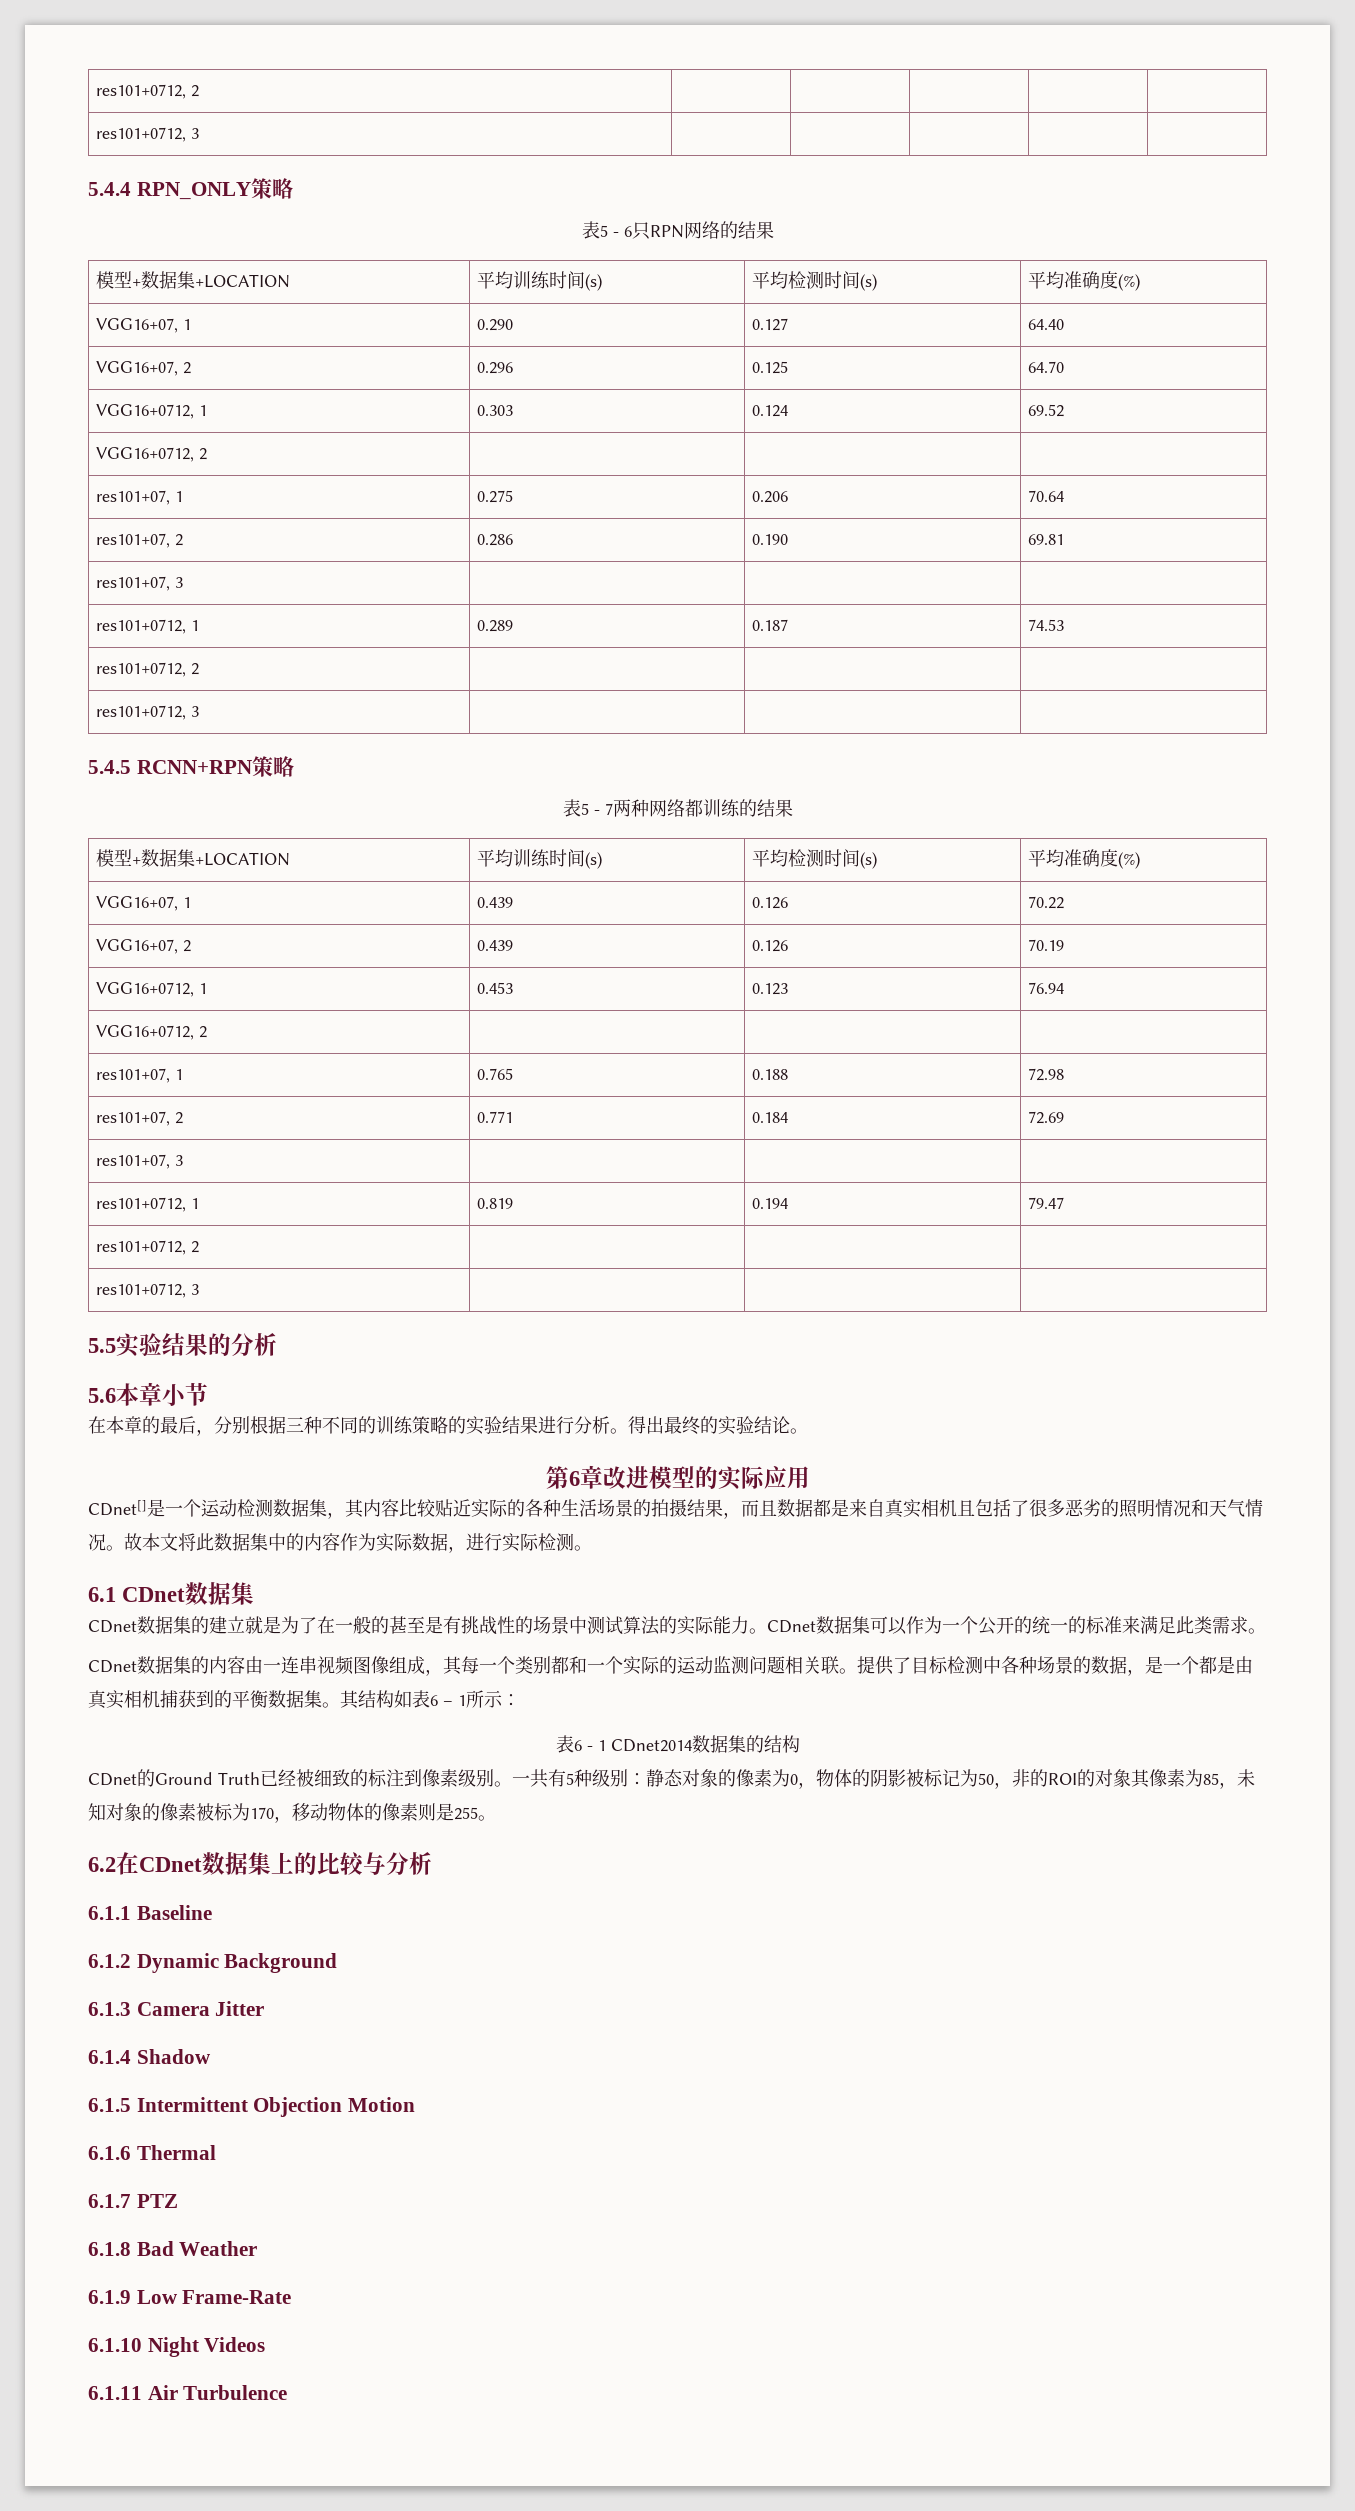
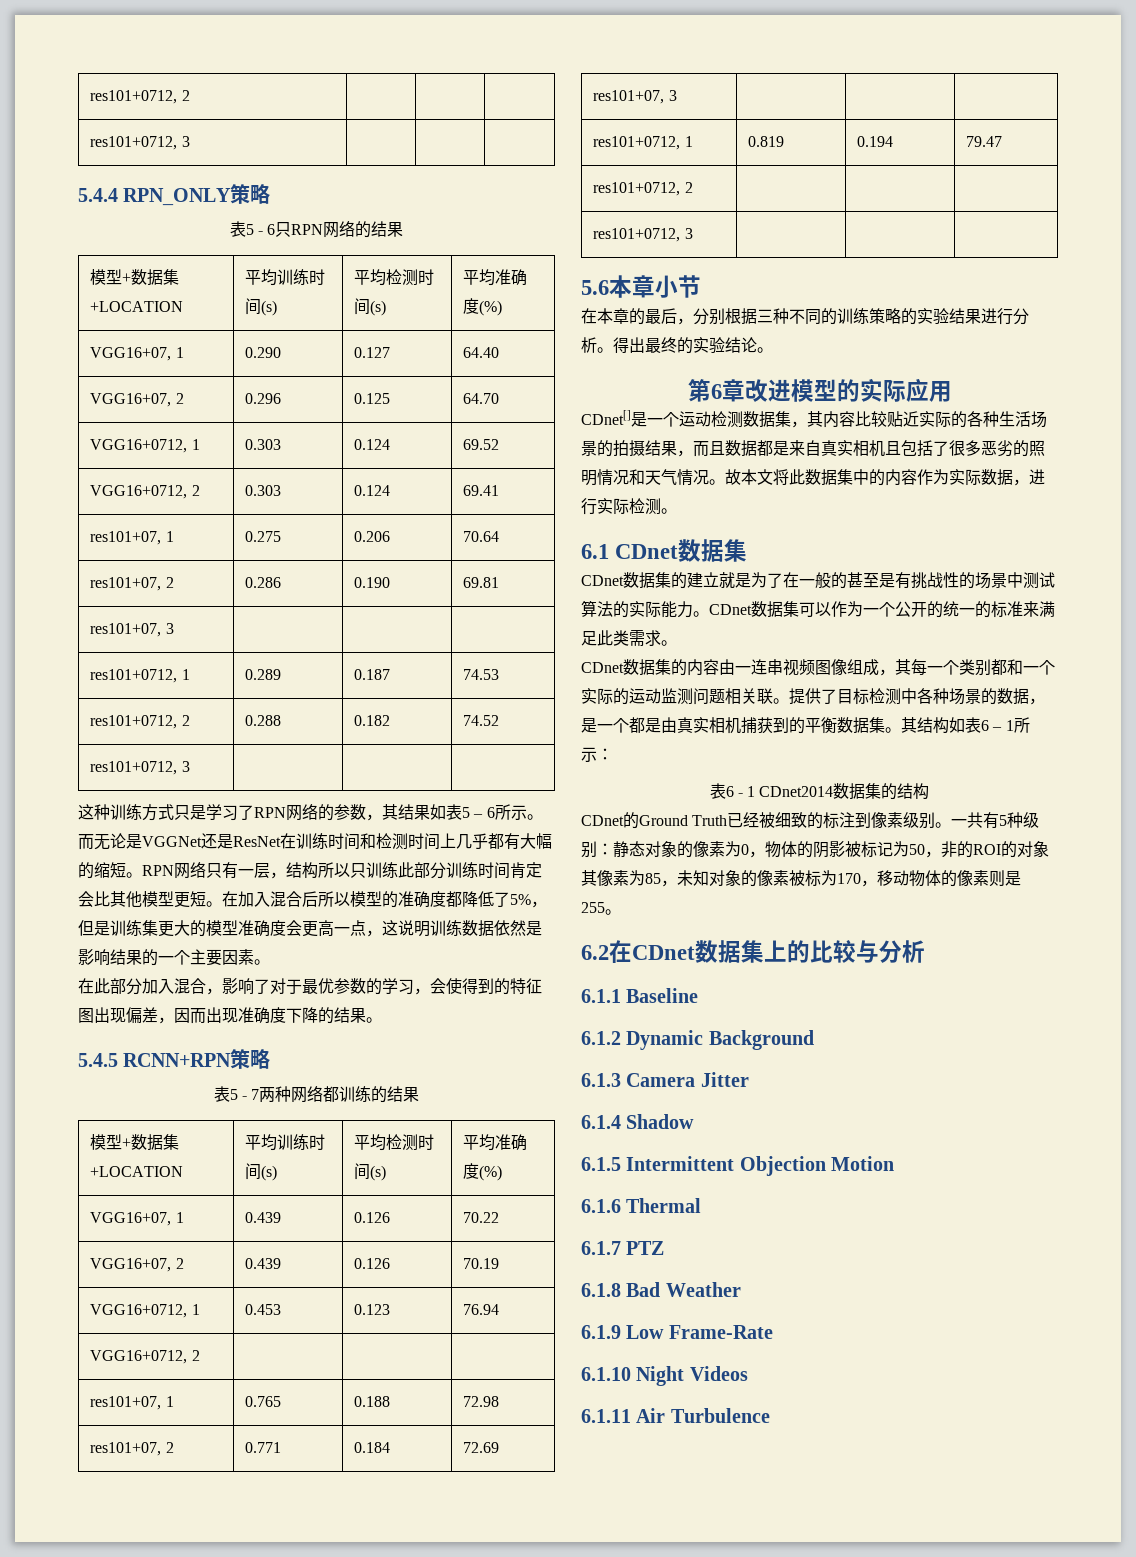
[95,84,199,99] [95,127,199,142] res101+0712, 2 | | | | | // res101+0712, 3 | | | | | -> [90,90,190,104] [90,136,190,150] res101+0712, 2 | | | // res101+0712, 3 | | |
(207, 454) | | -> [245,485,282,496] [354,485,391,496] [463,485,500,496] 0.303 | 0.124 | 69.41
[95,705,199,720] | | // res101+0712, 3 | | | -> [245,715,282,726] [354,715,391,726] [463,715,500,726] [90,761,190,775] [78,803,543,821] [78,833,552,850] [78,861,542,879] [78,891,547,908] [78,920,542,937] [78,949,270,966] [78,978,542,995] [78,1007,382,1024] 0.288 | 0.182 | 74.52 // res101+0712, 3 | | | // 这种训练方式只是学习了RPN网络的参数，其结果如表5 – 6所示。而无论是VGGNet还是ResNet在训练时间和检测时间上几乎都有大幅的缩短。RPN网络只有一层，结构所以只训练此部分训练时间肯定会比其他模型更短。在加入混合后所以模型的准确度都降低了5%，但是训练集更大的模型准确度会更高一点，这说明训练数据依然是影响结果的一个主要因素。 // 在此部分加入混合，影响了对于最优参数的学习，会使得到的特征图出现偏差，因而出现准确度下降的结果。
[88,1333,277,1357] // 5.5实验结果的分析 -> (693, 233) none

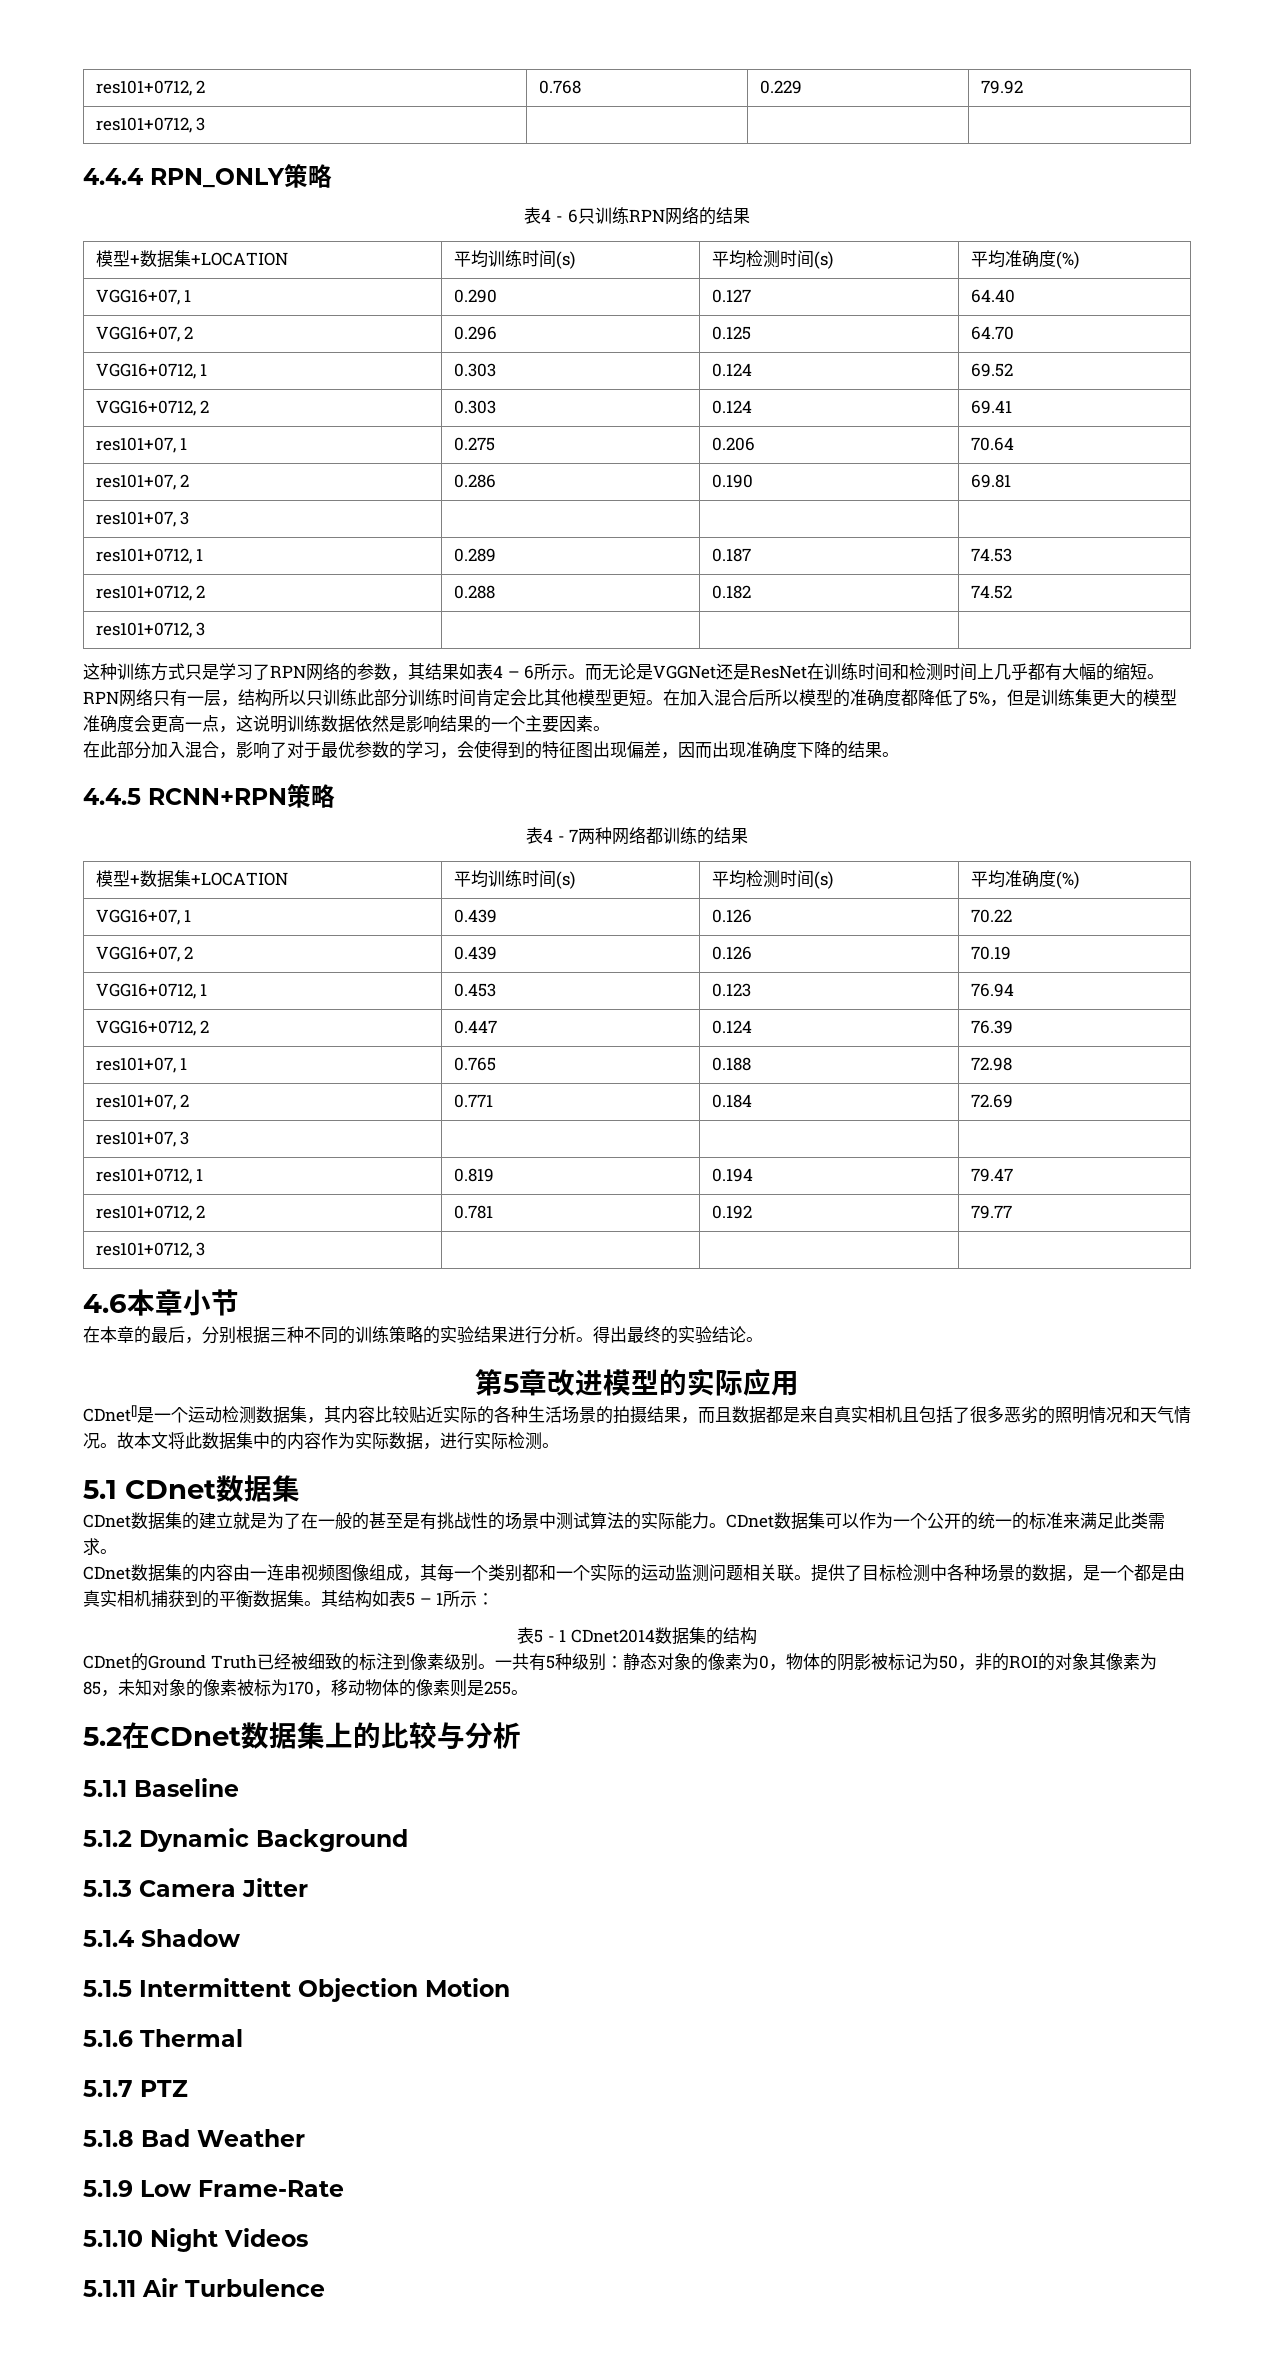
[90,90,190,104] [90,136,190,150] [78,188,118,202] res101+0712, 2 | | | // res101+0712, 3 | | | // 5.4.4 -> [95,80,206,96] [538,80,581,94] [759,80,802,94] [980,80,1023,94] [95,117,206,133] [83,168,143,185] res101+0712, 2 | 0.768 | 0.229 | 79.92 // res101+0712, 3 | | | // 4.4.4
[245,224,254,235] 5 -> [541,209,552,222] 4
(292, 229) none -> [594,207,629,224] 训练
[462,807,470,818] 5 -> [493,665,503,678] 4
[78,1053,118,1067] 5.4.5 -> [83,788,141,805] 4.4.5
[229,1089,238,1100] 5 -> [542,829,553,842] 4
(200, 1355) | | -> [453,1020,497,1034] [711,1020,752,1034] [970,1020,1013,1034] 0.447 | 0.124 | 76.39
[593,228,693,242] [581,280,609,295] | | // res101+0712, 3 | | | // 5.6 -> [453,1205,493,1219] [711,1205,752,1219] [970,1205,1012,1219] [95,1242,206,1258] [83,1294,127,1313] 0.781 | 0.192 | 79.77 // res101+0712, 3 | | | // 4.6
[710,384,722,399] 6 -> [503,1374,519,1393] 5
[581,544,609,559] 6.1 -> [83,1480,117,1499] 5.1
[981,720,989,731] 6 -> [406,1592,415,1606] 5
[725,786,734,797] 6 -> [534,1629,544,1643] 5
[581,945,609,960] 6.2 -> [83,1727,122,1746] 5.2
[581,989,621,1003] 6.1.1 -> [83,1780,127,1797] 5.1.1
[581,1031,621,1045] 6.1.2 -> [83,1830,132,1847] 5.1.2
[581,1073,621,1087] 6.1.3 -> [83,1880,132,1897] 5.1.3
[581,1115,621,1129] 6.1.4 -> [83,1930,134,1947] 5.1.4
[581,1157,621,1171] 6.1.5 -> [83,1980,132,1997] 5.1.5
[581,1199,621,1213] 6.1.6 -> [83,2030,133,2047] 5.1.6
[581,1241,621,1255] 6.1.7 -> [83,2080,133,2097] 5.1.7
[581,1283,621,1297] 6.1.8 -> [83,2130,134,2147] 5.1.8
[581,1325,621,1339] 6.1.9 -> [83,2180,133,2197] 5.1.9
[581,1367,631,1381] 6.1.10 -> [83,2230,143,2247] 5.1.10
[581,1409,631,1423] 6.1.11 -> [83,2280,136,2297] 5.1.11

